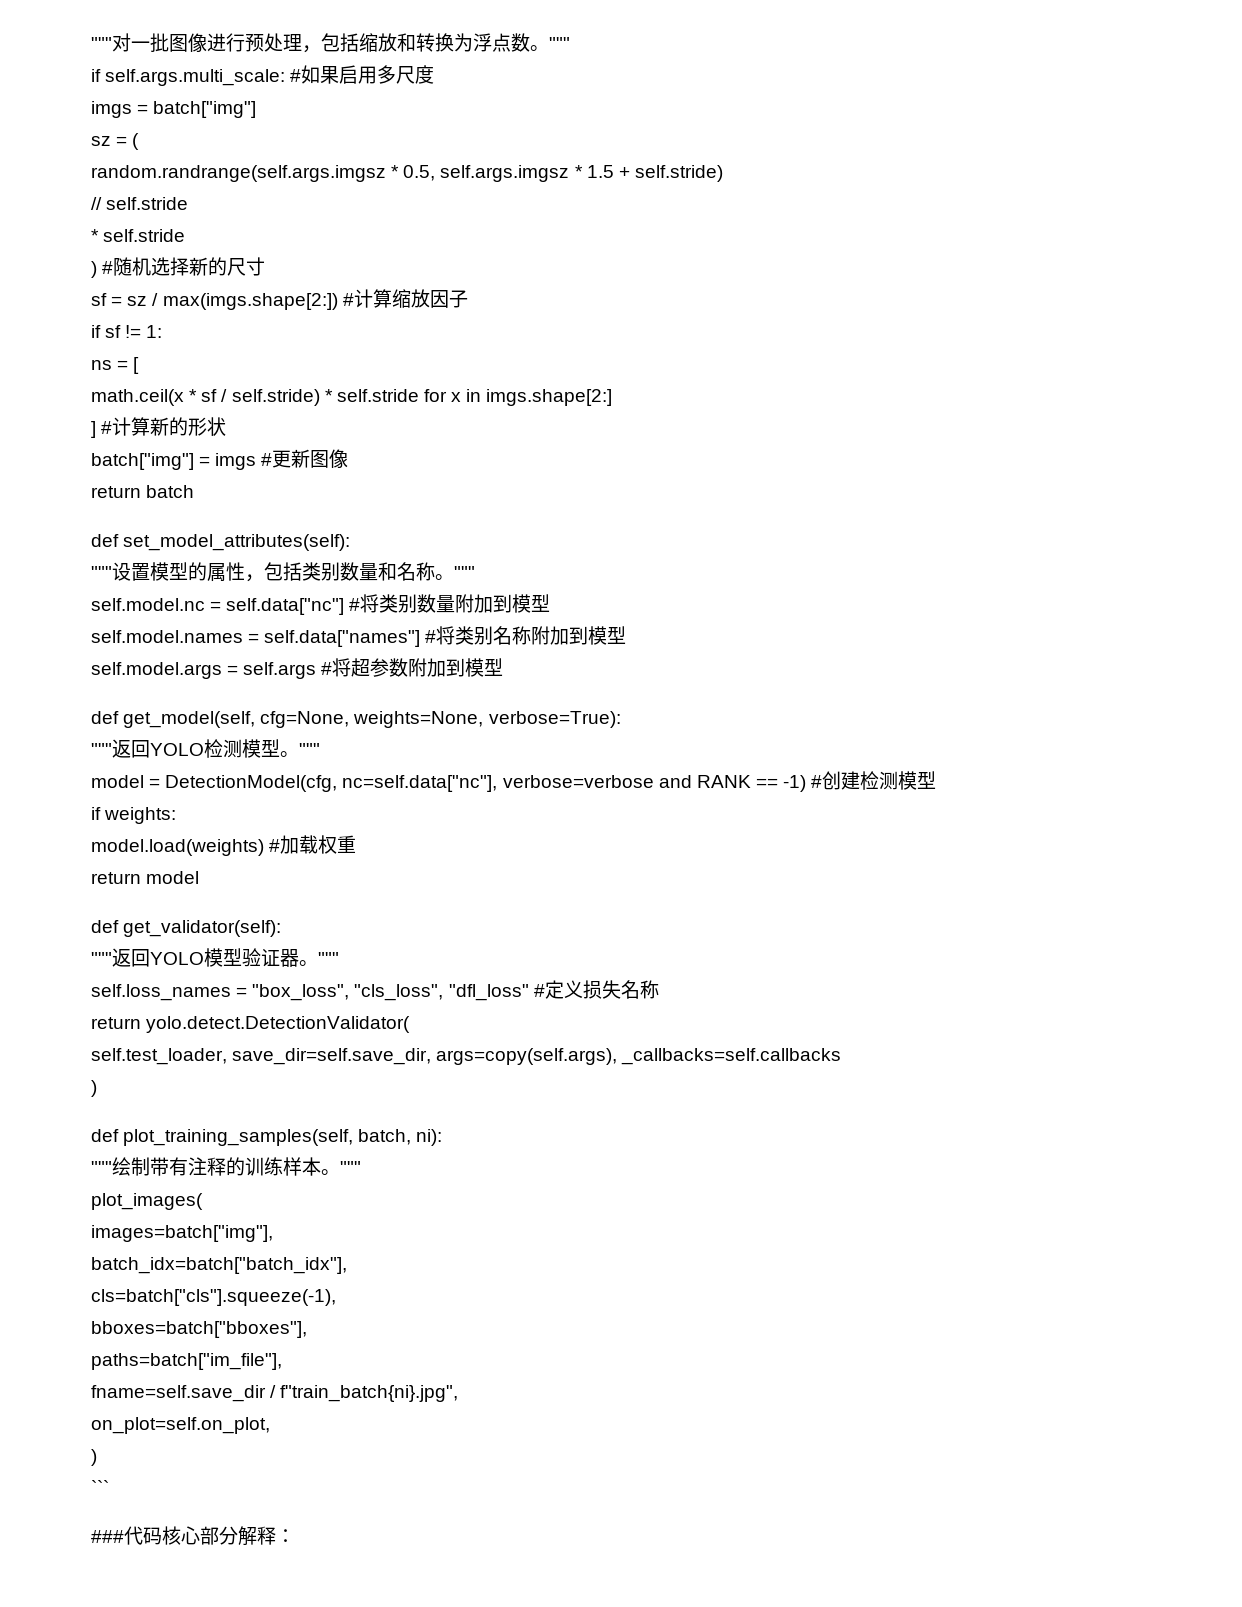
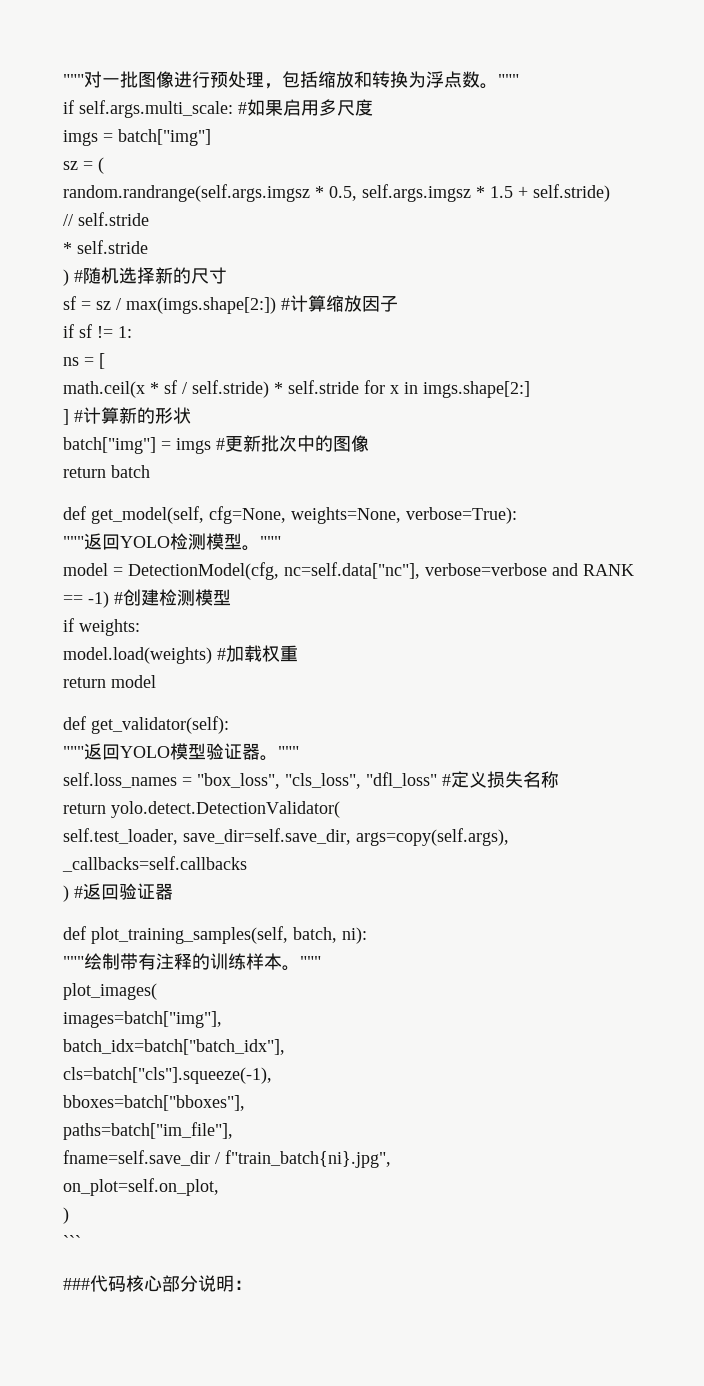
(311, 458) none -> [261,435,333,452] 批次中的
[91,534,351,551] [91,562,475,582] [91,594,551,615] [91,626,627,647] [91,658,504,679] // def set_model_attributes(self): // """设置模型的属性，包括类别数量和名称。""" // self.model.nc = self.data["nc"] #将类别数量附加到模型 // self.model.names = self.data["names"] #将类别名称附加到模型 // self.model.args = self.args #将超参数附加到模型 -> (150, 471) none
(97, 1088) none -> [74,883,173,900] #返回验证器
[238,1526,276,1546] 解释 -> [198,1275,234,1292] 说明

